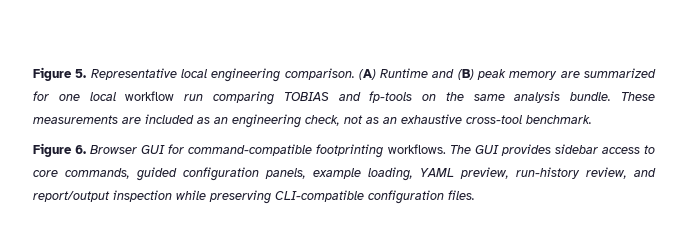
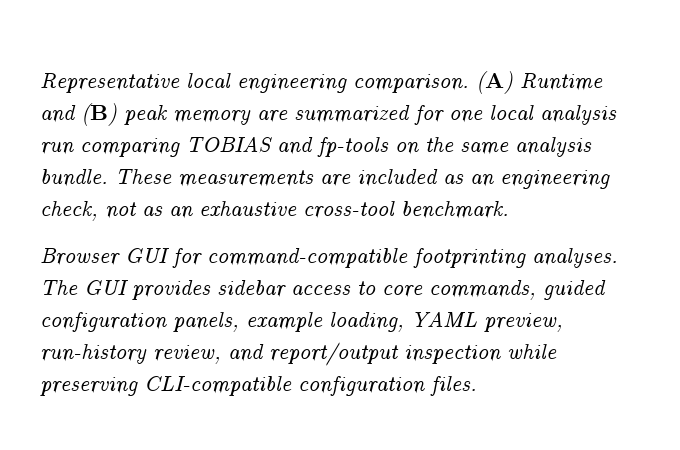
[33,67,87,81] Figure 5. -> (40, 83) none
[125,91,175,101] workflow -> [540,105,617,125] analysis
[33,143,87,157] Figure 6. -> (509, 210) none
[387,144,446,154] workflows. -> [532,248,618,268] analyses.

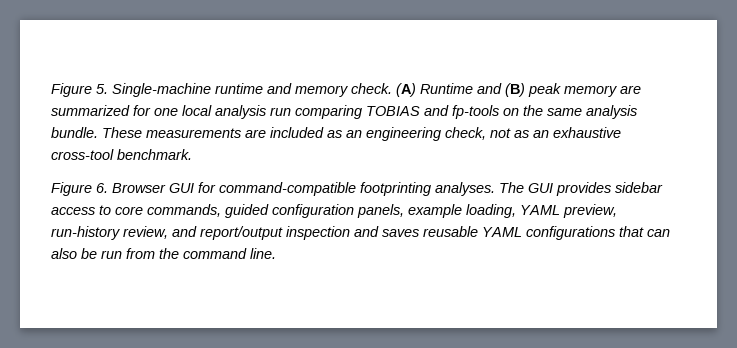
[40,73,469,93] Representative local engineering comparison. -> [51,83,392,97] Figure 5. Single-machine runtime and memory check.
(509, 210) none -> [51,182,108,196] Figure 6.
[507,344,557,359] [40,376,477,396] while preserving CLI-compatible configuration files. -> [354,226,670,240] [51,248,276,259] and saves reusable YAML configurations that can also be run from the command line.

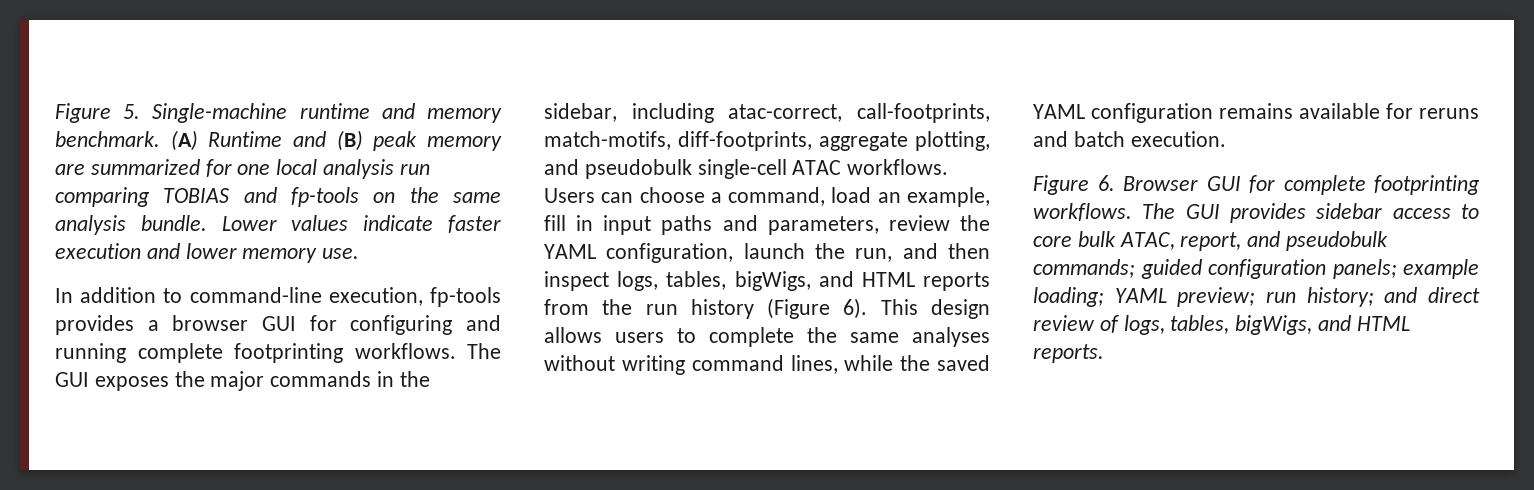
[351,83,392,94] check. -> [55,131,160,147] benchmark.
[102,127,621,141] [51,149,192,160] These measurements are included as an engineering check, not as an exhaustive cross-tool benchmark. -> [221,215,501,233] [55,243,360,263] [55,287,501,307] [55,315,501,335] [55,343,501,363] [55,371,430,391] [544,103,990,123] [544,131,990,151] [544,159,949,179] [544,187,990,207] [544,215,990,235] [544,243,990,263] [544,271,990,291] [544,298,990,319] [544,327,990,347] [544,355,990,375] [1033,103,1479,123] [1033,131,1226,147] Lower values indicate faster execution and lower memory use. // In addition to command-line execution, fp-tools provides a browser GUI for configuring and running complete footprinting workflows. The GUI exposes the major commands in the sidebar, including atac-correct, call-footprints, match-motifs, diff-footprints, aggregate plotting, and pseudobulk single-cell ATAC workflows. Users can choose a command, load an example, fill in input paths and parameters, review the YAML configuration, launch the run, and then inspect logs, tables, bigWigs, and HTML reports from the run history (Figure 6). This design allows users to complete the same analyses without writing command lines, while the saved YAML configuration remains available for reruns and batch execution.
[219,182,495,196] command-compatible footprinting analyses. -> [1283,175,1480,195] [1033,203,1132,221] complete footprinting workflows.
[147,204,617,218] [51,226,670,240] [51,248,276,259] commands, guided configuration panels, example loading, YAML preview, run-history review, and report/output inspection and saves reusable YAML configurations that can also be run from the command line. -> [1077,231,1389,251] [1033,259,1479,279] [1033,287,1480,307] [1033,315,1410,335] [1033,344,1104,363] bulk ATAC, report, and pseudobulk commands; guided configuration panels; example loading; YAML preview; run history; and direct review of logs, tables, bigWigs, and HTML reports.

